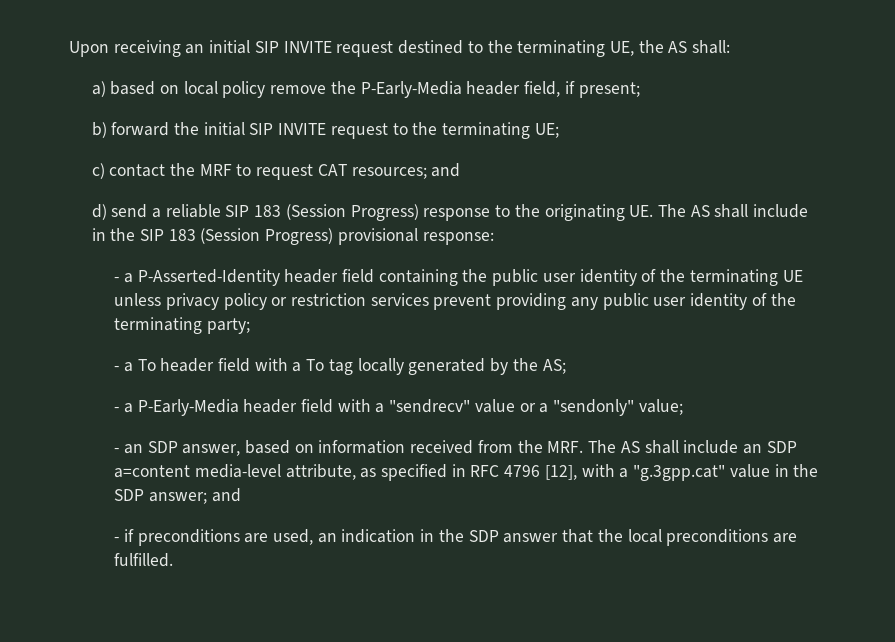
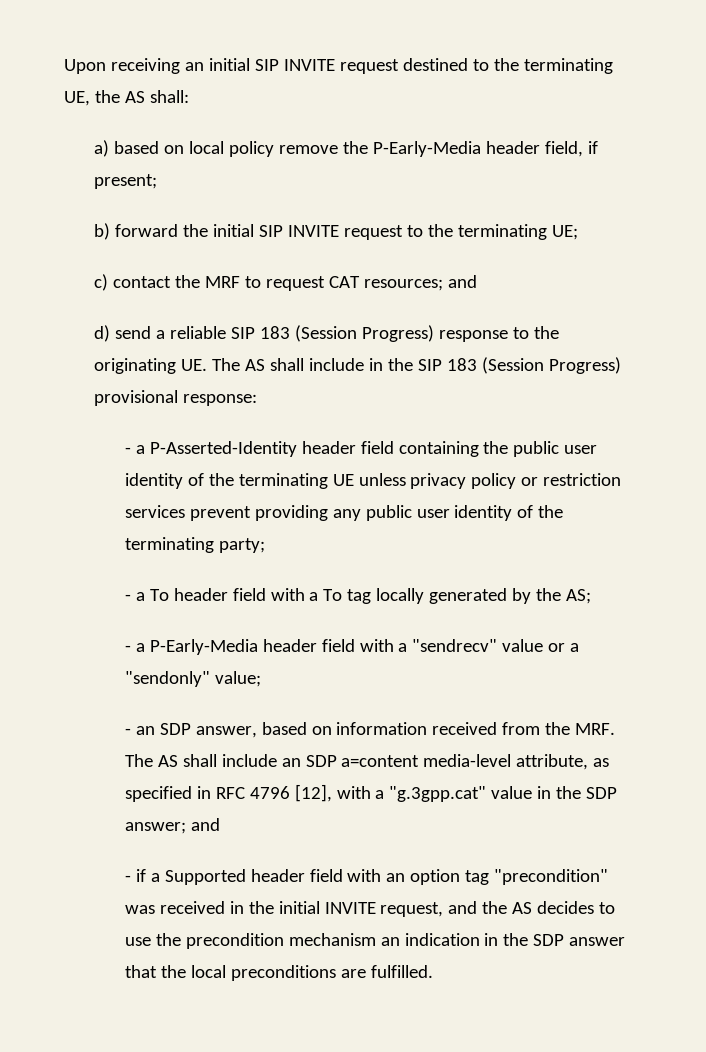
[137,529,314,546] preconditions are used, -> [150,869,609,885] [124,901,616,917] [124,933,376,949] a Supported header field with an option tag "precondition" was received in the initial INVITE request, and the AS decides to use the precondition mechanism

